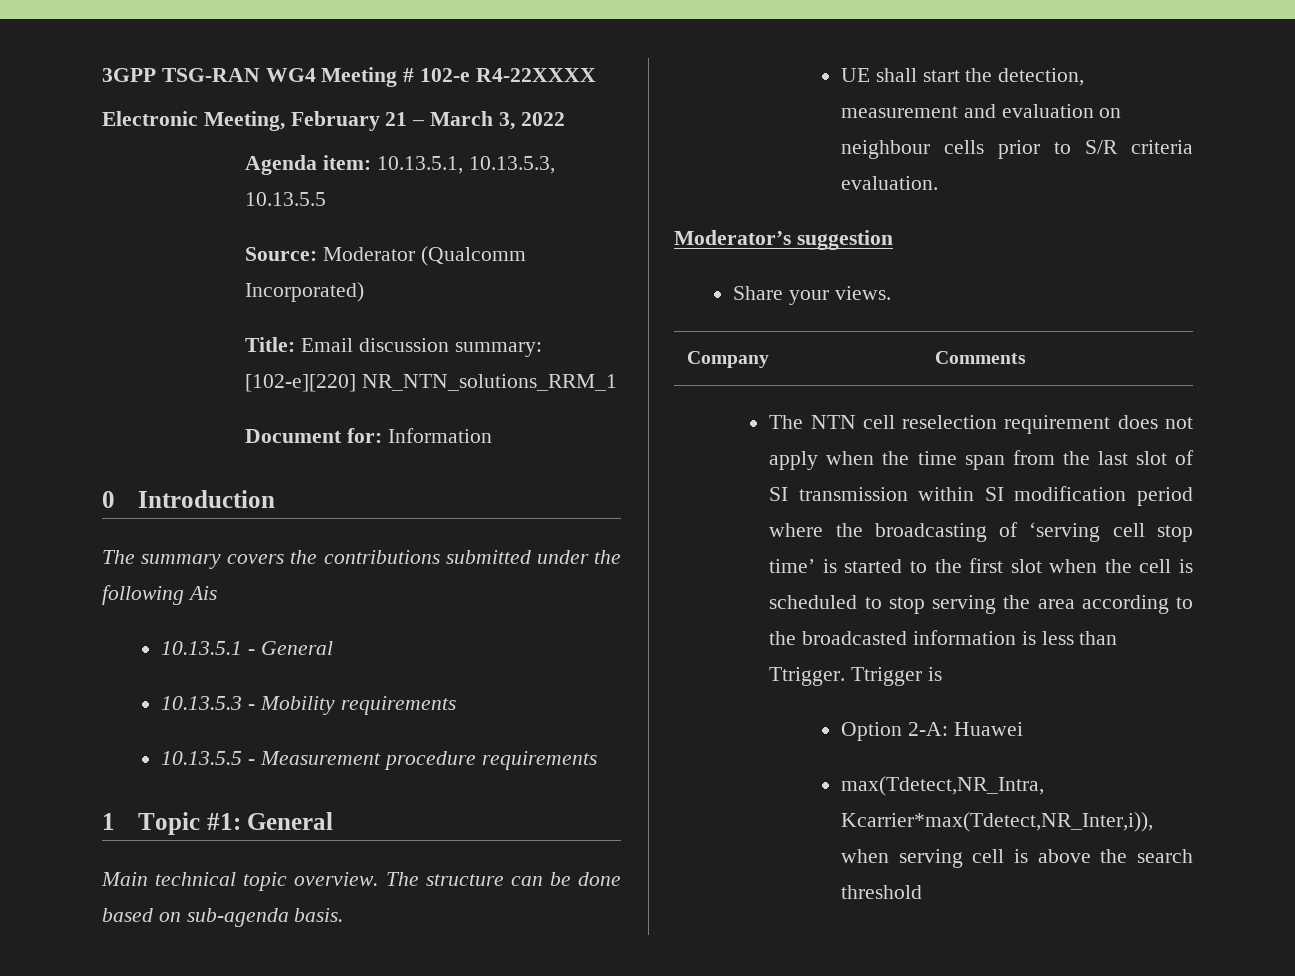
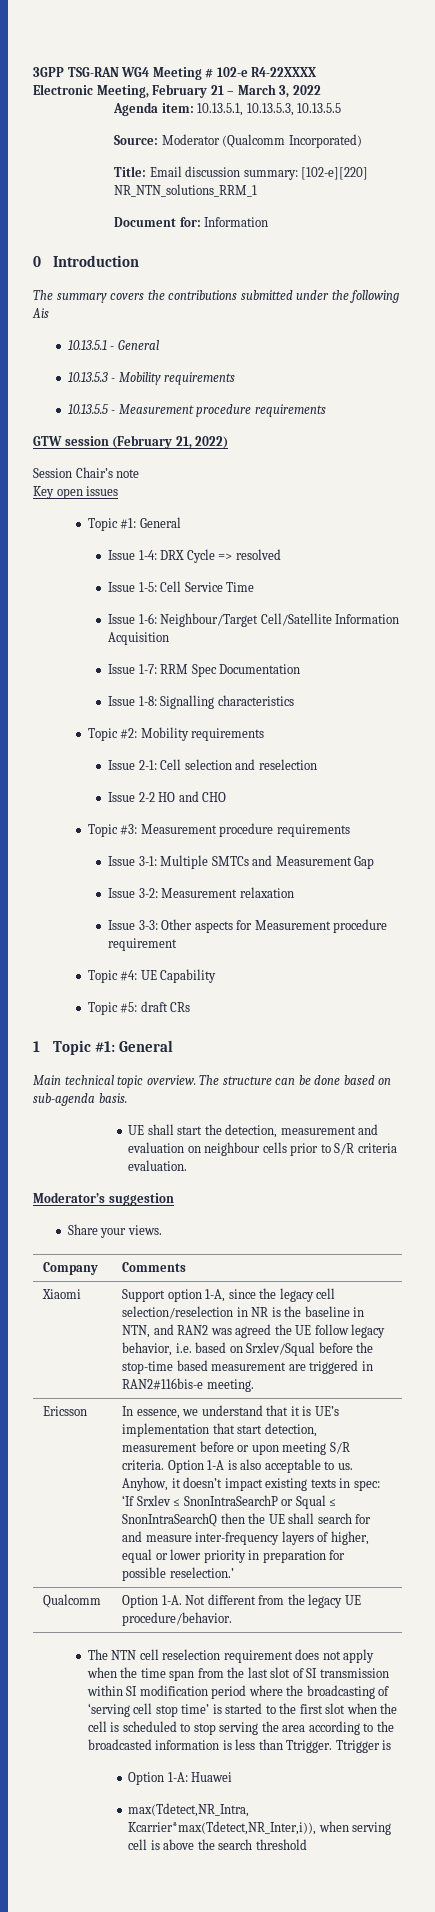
(597, 760) none -> [33,435,229,449] [33,467,140,478] [33,486,119,499] [87,517,181,531] [108,549,281,563] [108,581,255,592] [108,613,400,627] [108,632,170,645] [108,664,301,677] [108,695,294,709] [87,727,265,741] [108,759,317,770] [108,791,227,802] [87,823,350,837] [108,855,375,869] [108,887,294,898] [108,919,388,933] [108,938,178,951] [87,969,217,983] [87,1001,191,1015] // GTW session (February 21, 2022) // Session Chair’s note // Key open issues // Topic #1: General // Issue 1-4: DRX Cycle => resolved // Issue 1-5: Cell Service Time // Issue 1-6: Neighbour/Target Cell/Satellite Information Acquisition // Issue 1-7: RRM Spec Documentation // Issue 1-8: Signalling characteristics // Topic #2: Mobility requirements // Issue 2-1: Cell selection and reselection // Issue 2-2 HO and CHO // Topic #3: Measurement procedure requirements // Issue 3-1: Multiple SMTCs and Measurement Gap // Issue 3-2: Measurement relaxation // Issue 3-3: Other aspects for Measurement procedure requirement // Topic #4: UE Capability // Topic #5: draft CRs
(1027, 357) none -> [42,1289,82,1299] [122,1288,336,1302] [122,1306,365,1319] [122,1324,386,1338] [122,1342,374,1356] [122,1360,373,1374] [122,1378,254,1392] [43,1406,88,1416] [122,1405,339,1419] [122,1423,317,1437] [122,1441,350,1455] [122,1459,353,1473] [122,1477,380,1491] [122,1495,337,1509] [122,1513,372,1527] [122,1531,369,1545] [122,1549,346,1563] [122,1567,234,1581] [43,1594,102,1608] [122,1594,361,1608] [122,1612,233,1626] // Xiaomi | Support option 1-A, since the legacy cell selection/reselection in NR is the baseline in NTN, and RAN2 was agreed the UE follow legacy behavior, i.e. based on Srxlev/Squal before the stop-time based measurement are triggered in RAN2#116bis-e meeting. // Ericsson | In essence, we understand that it is UE’s implementation that start detection, measurement before or upon meeting S/R criteria. Option 1-A is also acceptable to us. Anyhow, it doesn’t impact existing texts in spec: ‘If Srxlev ≤ SnonIntraSearchP or Squal ≤ SnonIntraSearchQ then the UE shall search for and measure inter-frequency layers of higher, equal or lower priority in preparation for possible reselection.’ // Qualcomm | Option 1-A. Not different from the legacy UE procedure/behavior.
[907,722,948,736] 2-A: -> [167,1772,188,1782] 1-A:

